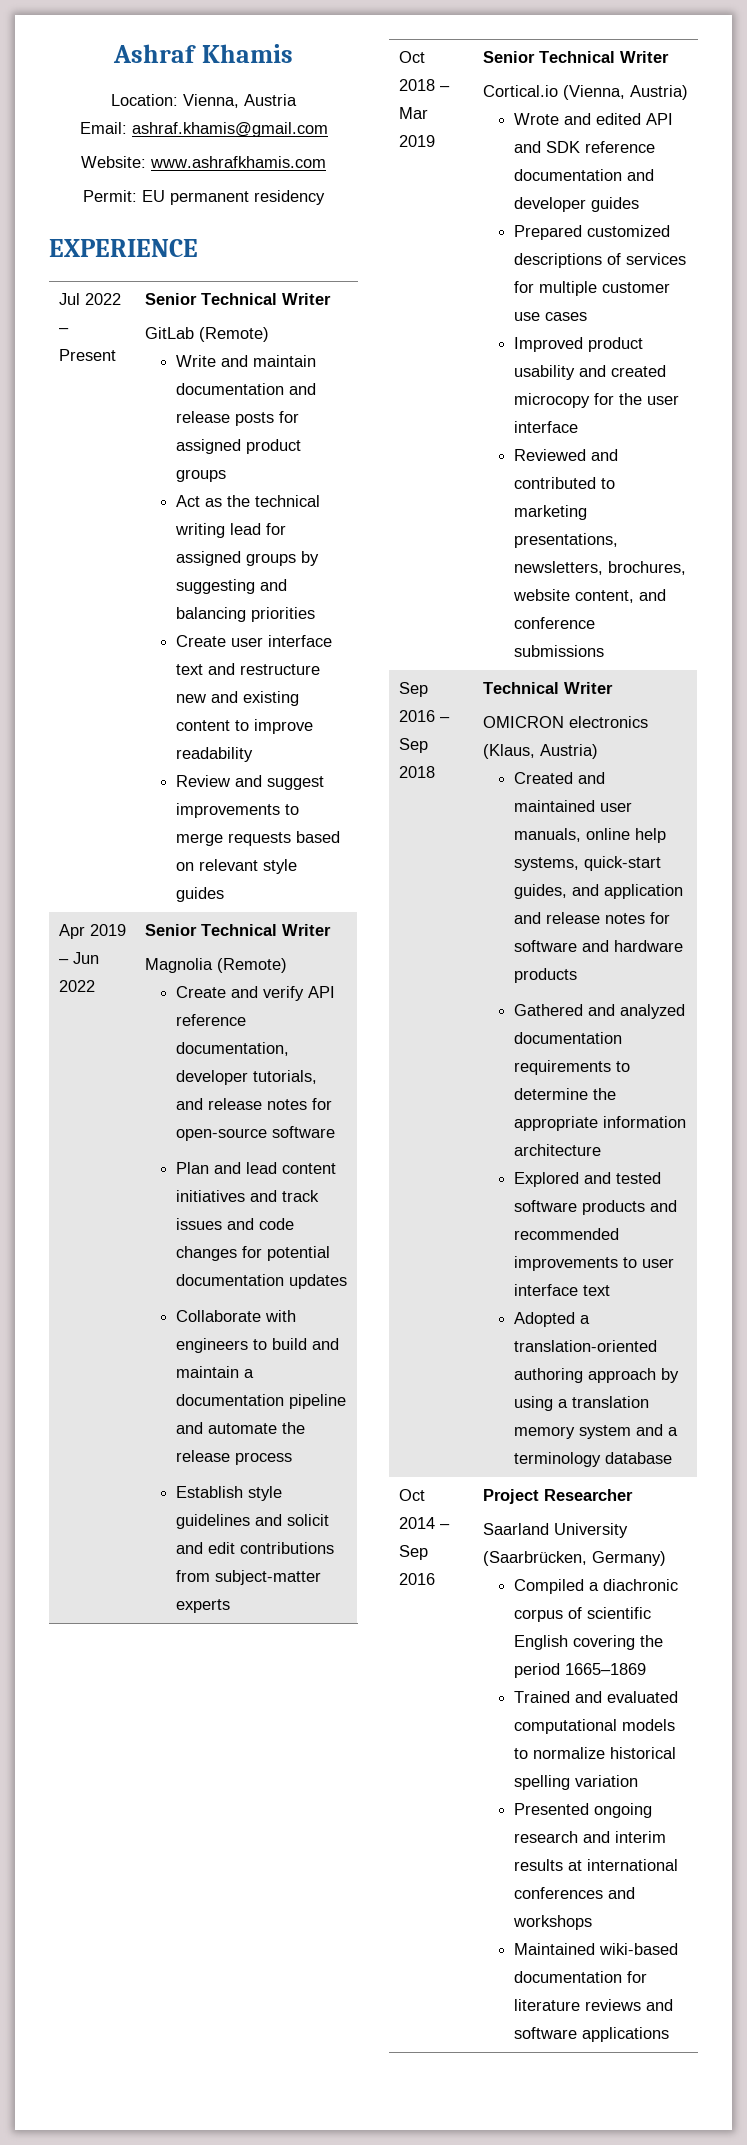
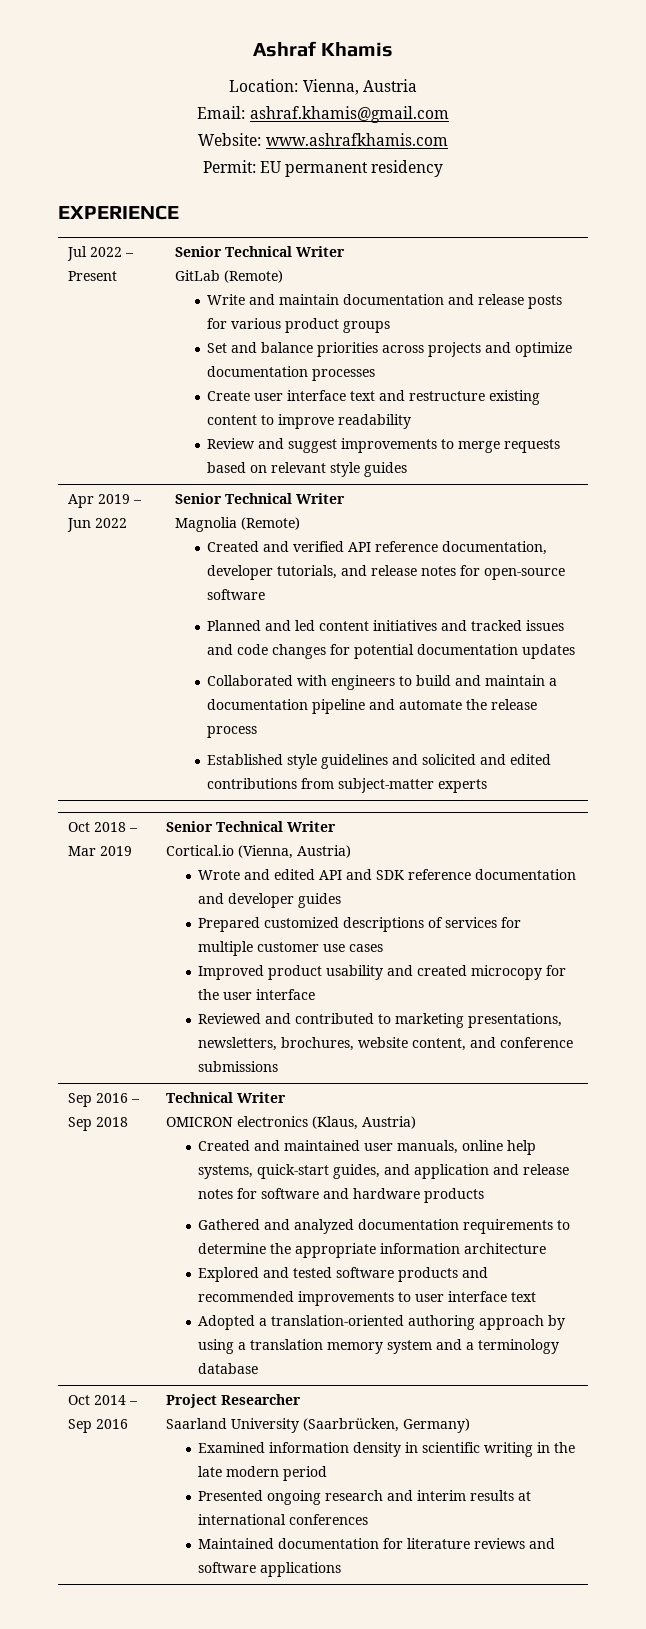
[176,439,242,454] assigned -> [231,318,282,329] various
[176,495,321,507] [175,523,287,538] [176,551,320,566] [176,579,288,594] [176,607,316,622] Act as the technical writing lead for assigned groups by suggesting and balancing priorities -> [207,342,573,357] [207,366,376,381] Set and balance priorities across projects and optimize documentation processes
[176,691,239,703] new and -> (486, 396) none
[176,986,305,1001] Create and verify -> [207,541,345,552] Created and verified
[176,1162,278,1174] Plan and lead -> [207,620,316,631] Planned and led
[282,1190,320,1202] track -> [471,620,523,631] tracked
[176,1310,262,1322] Collaborate -> [207,675,294,686] Collaborated
[176,1486,244,1498] Establish -> [207,754,284,765] Established
[287,1514,330,1526] [176,1542,236,1554] solicit and edit -> [422,754,552,765] solicited and edited
[514,1579,679,1594] [514,1607,652,1622] [514,1635,664,1650] [514,1663,647,1678] [514,1691,679,1703] [514,1719,676,1734] [514,1747,677,1759] [514,1775,639,1790] Compiled a diachronic corpus of scientific English covering the period 1665–1869 // Trained and evaluated computational models to normalize historical spelling variation -> [198,1442,576,1457] [198,1466,328,1481] Examined information density in scientific writing in the late modern period
[608,1887,636,1899] [513,1915,593,1930] and workshops -> (369, 1519) none
[599,1943,679,1955] wiki-based -> (275, 1543) none

